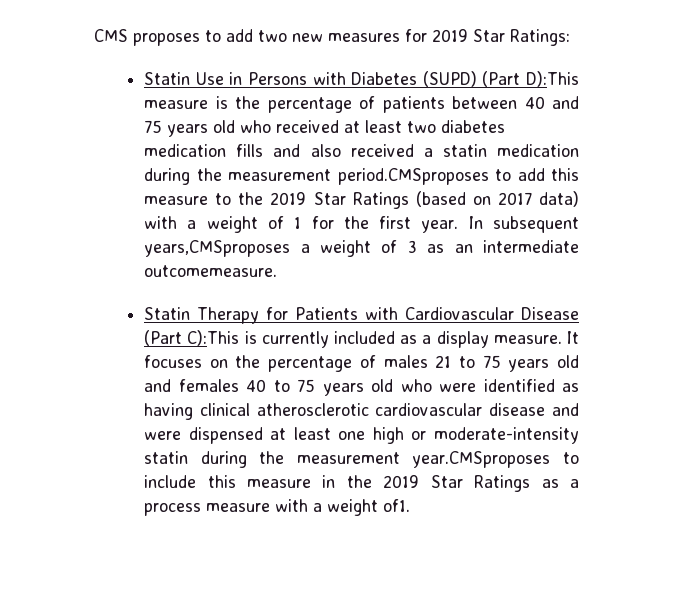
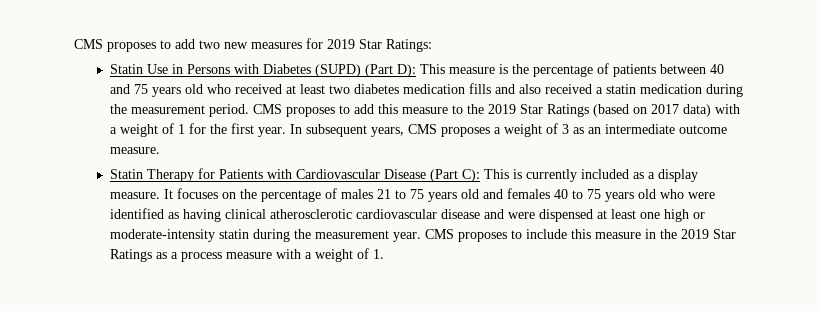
[526,71,579,87] D):This -> [396,64,445,77] D): This
[337,168,489,185] period.CMSproposes -> [208,104,335,117] period. CMS proposes
[144,240,291,257] years,CMSproposes -> [370,124,490,137] years, CMS proposes
[144,265,278,277] outcomemeasure. -> [678,125,727,134] [109,147,160,154] outcome measure.
[187,330,240,346] C):This -> [461,169,509,182] C): This
[412,451,551,468] year.CMSproposes -> [392,229,507,242] year. CMS proposes
[383,499,411,512] of1. -> [356,248,384,259] of 1.

